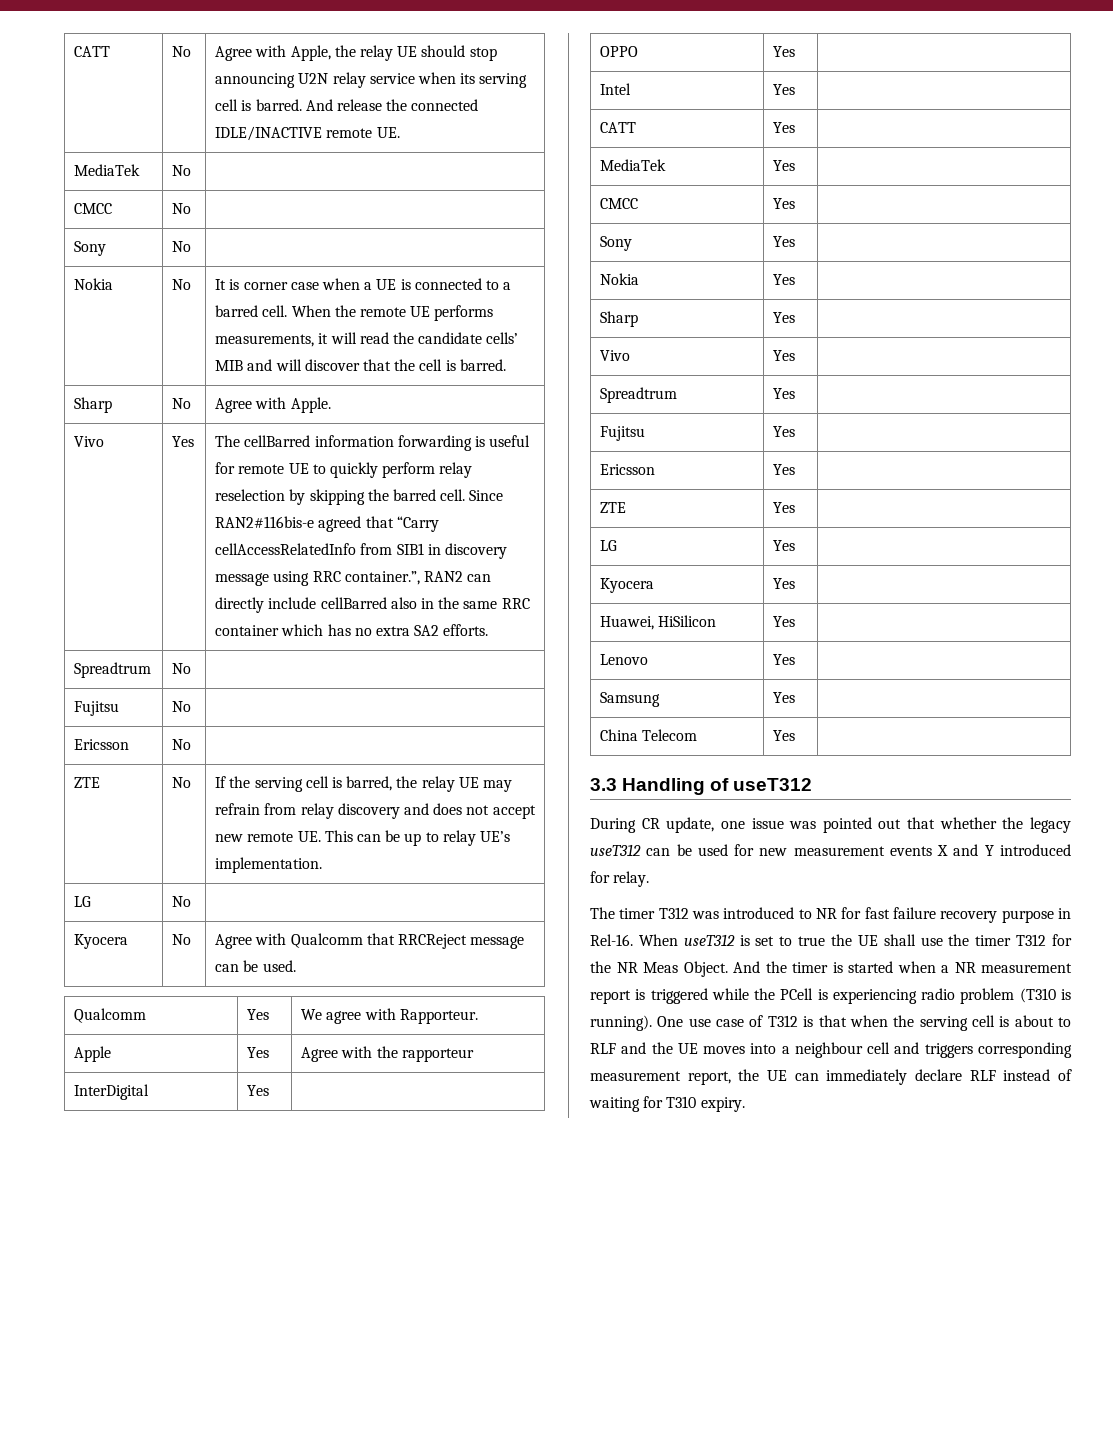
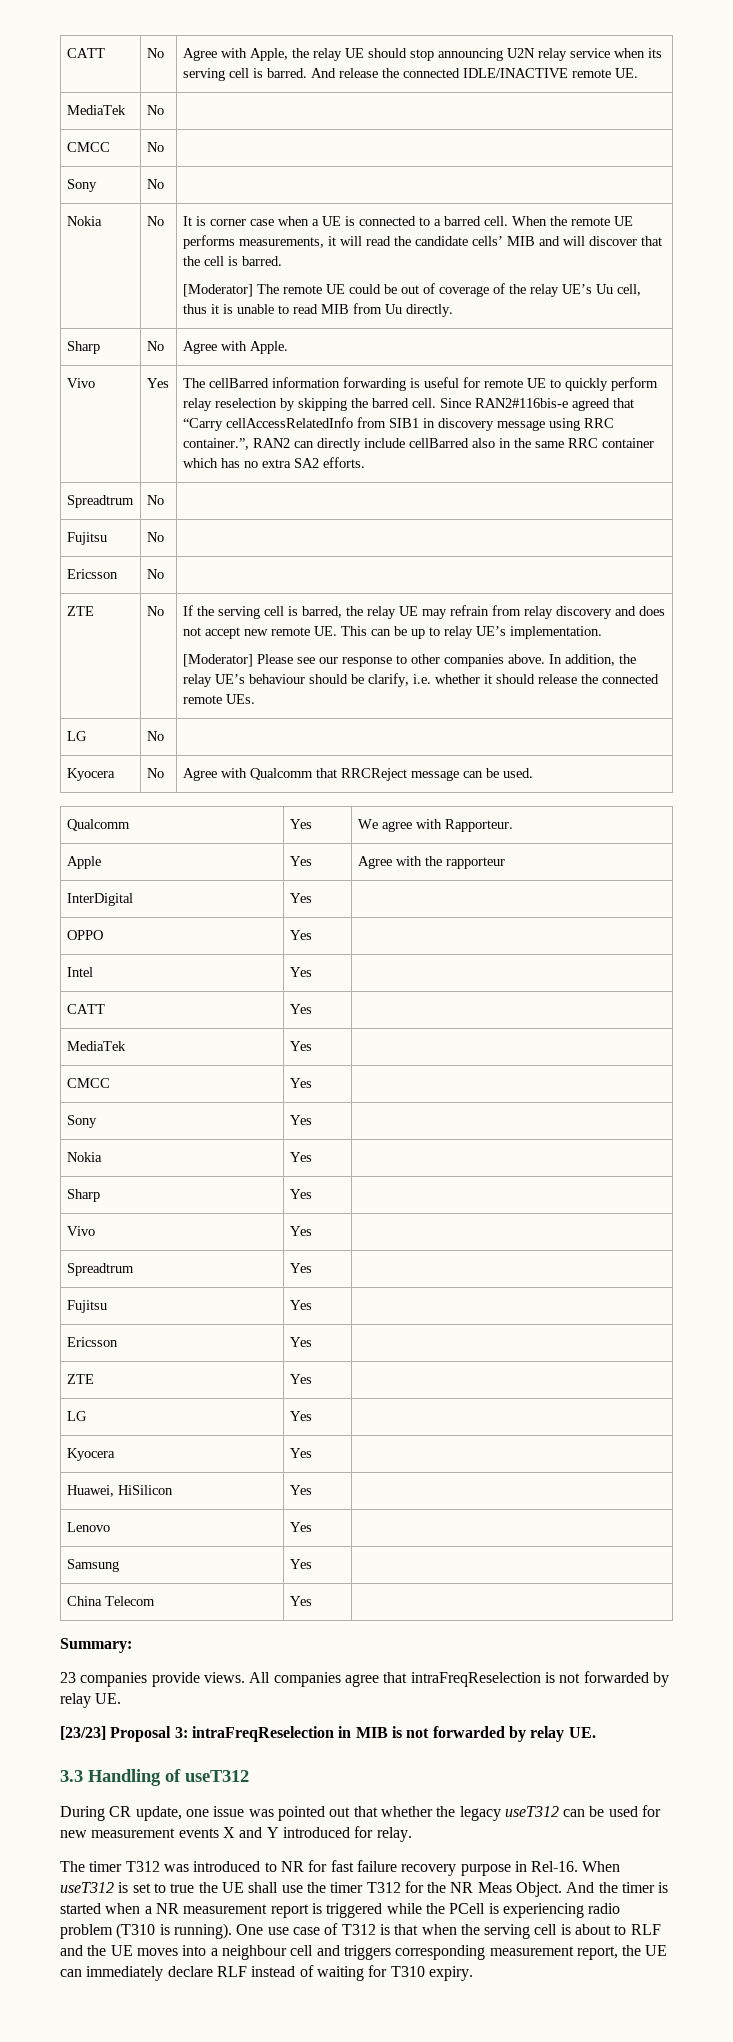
(506, 365) none -> [182,283,641,297] [182,303,453,317] // [Moderator] The remote UE could be out of coverage of the relay UE’s Uu cell, thus it is unable to read MIB from Uu directly.
(323, 865) none -> [182,654,636,667] [182,673,659,687] [182,694,255,704] // [Moderator] Please see our response to other companies above. In addition, the relay UE’s behaviour should be clarify, i.e. whether it should release the connected remote UEs.
(796, 735) none -> [60,1638,132,1653] [60,1671,669,1687] [60,1693,122,1708] [60,1726,596,1742] // Summary: // 23 companies provide views. All companies agree that intraFreqReselection is not forwarded by relay UE. // [23/23] Proposal 3: intraFreqReselection in MIB is not forwarded by relay UE.

